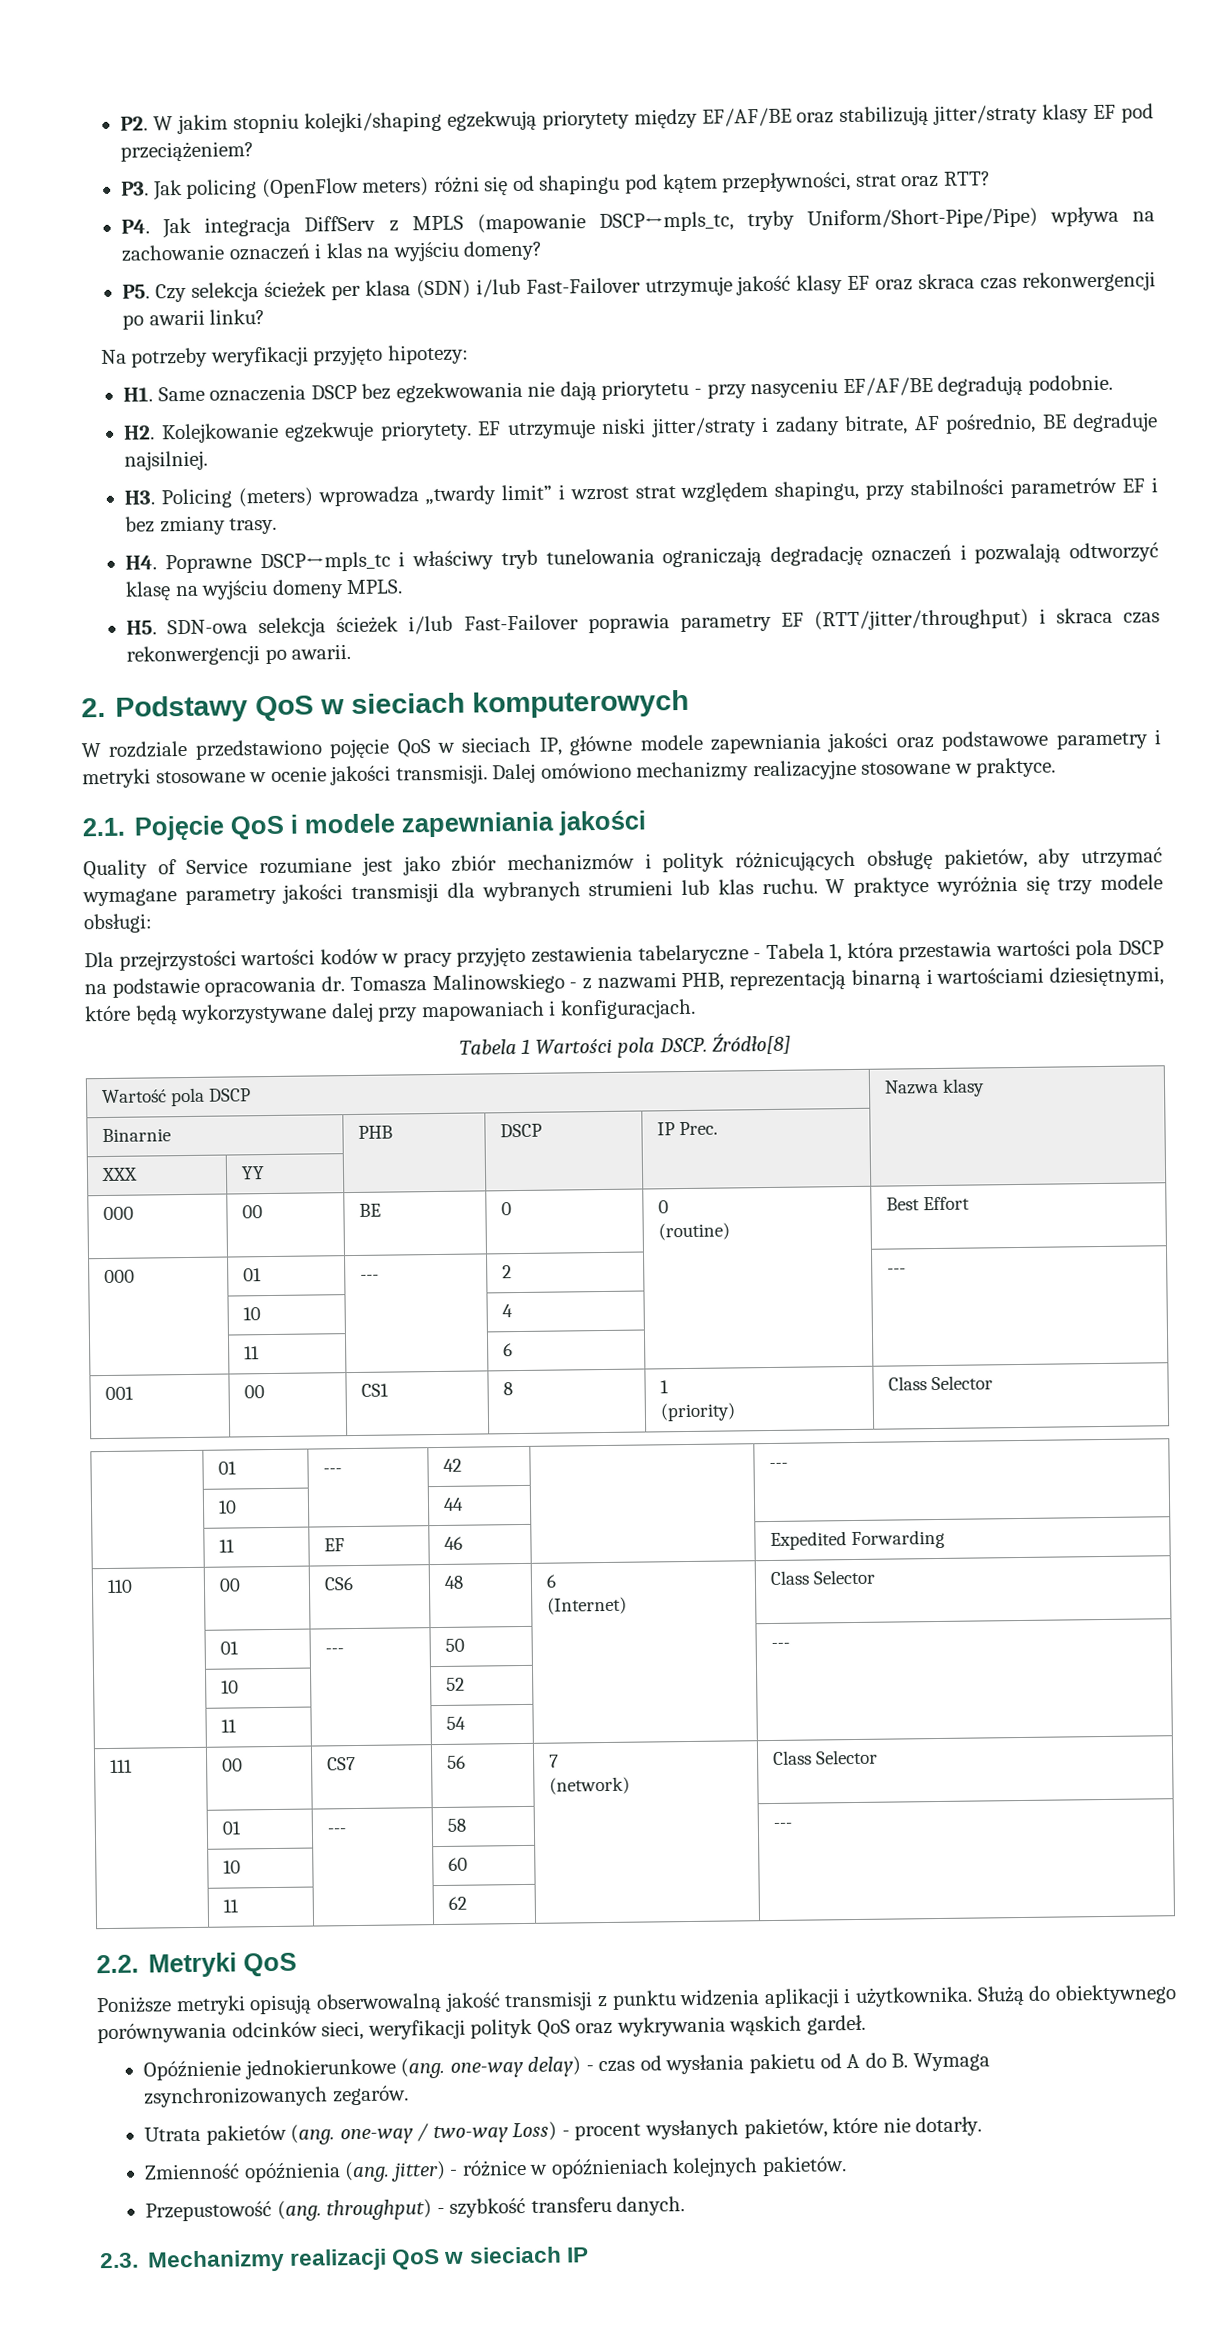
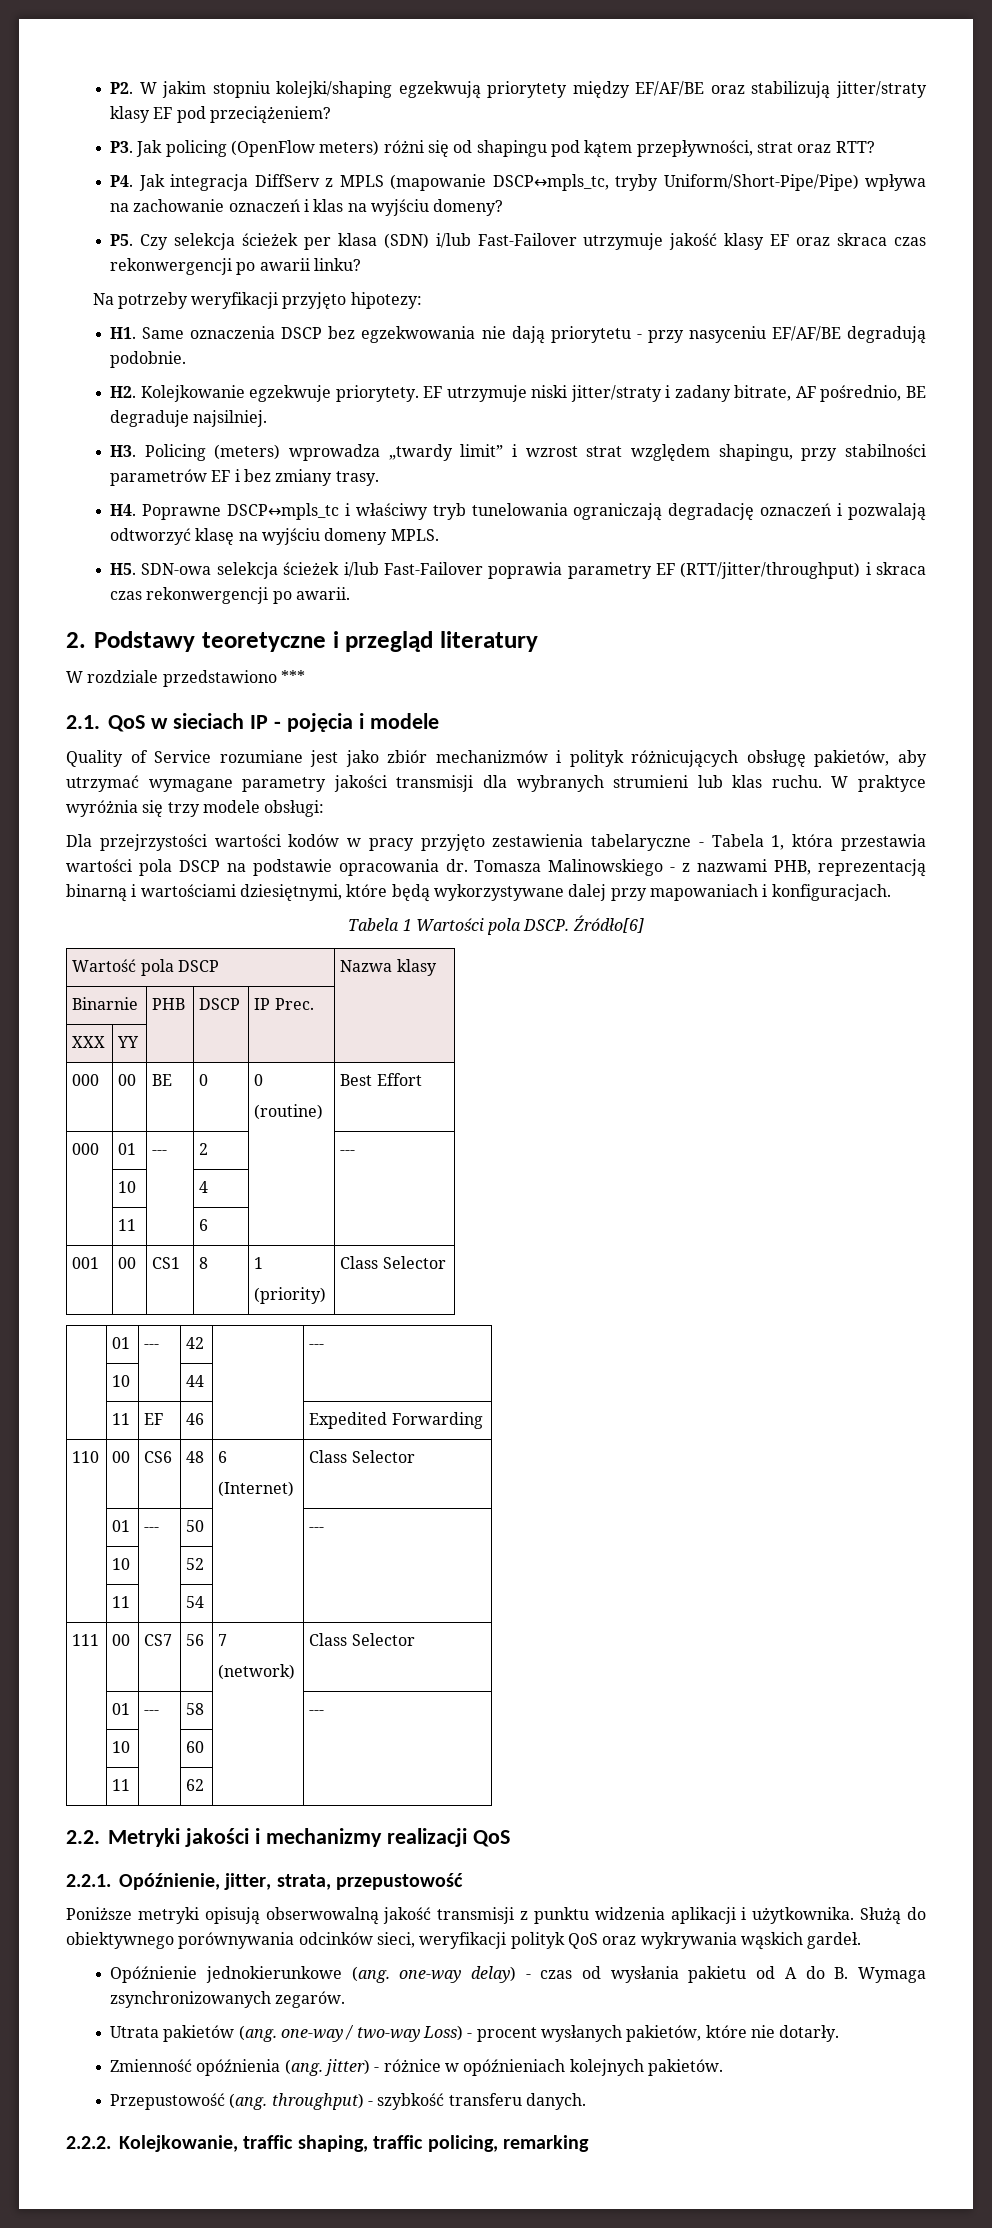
[255,689,690,722] QoS w sieciach komputerowych -> [201,631,538,652] teoretyczne i przegląd literatury
[329,729,1162,759] [82,757,1057,789] [82,815,285,841] pojęcie QoS w sieciach IP, główne modele zapewniania jakości oraz podstawowe parametry i metryki stosowane w ocenie jakości transmisji. Dalej omówiono mechanizmy realizacyjne stosowane w praktyce. // 2.1. Pojęcie QoS -> [280,670,305,683] [66,713,353,732] *** // 2.1. QoS w sieciach IP - pojęcia
[401,810,647,838] zapewniania jakości -> (439, 721) none
[712,1032,792,1055] Źródło[8] -> [572,915,644,933] Źródło[6]
[243,1952,298,1977] QoS -> [184,1828,510,1847] [66,1873,464,1890] jakości i mechanizmy realizacji QoS // 2.2.1. Opóźnienie, jitter, strata, przepustowość
[99,2246,589,2273] 2.3. Mechanizmy realizacji QoS w sieciach IP -> [66,2135,589,2152] 2.2.2. Kolejkowanie, traffic shaping, traffic policing, remarking

